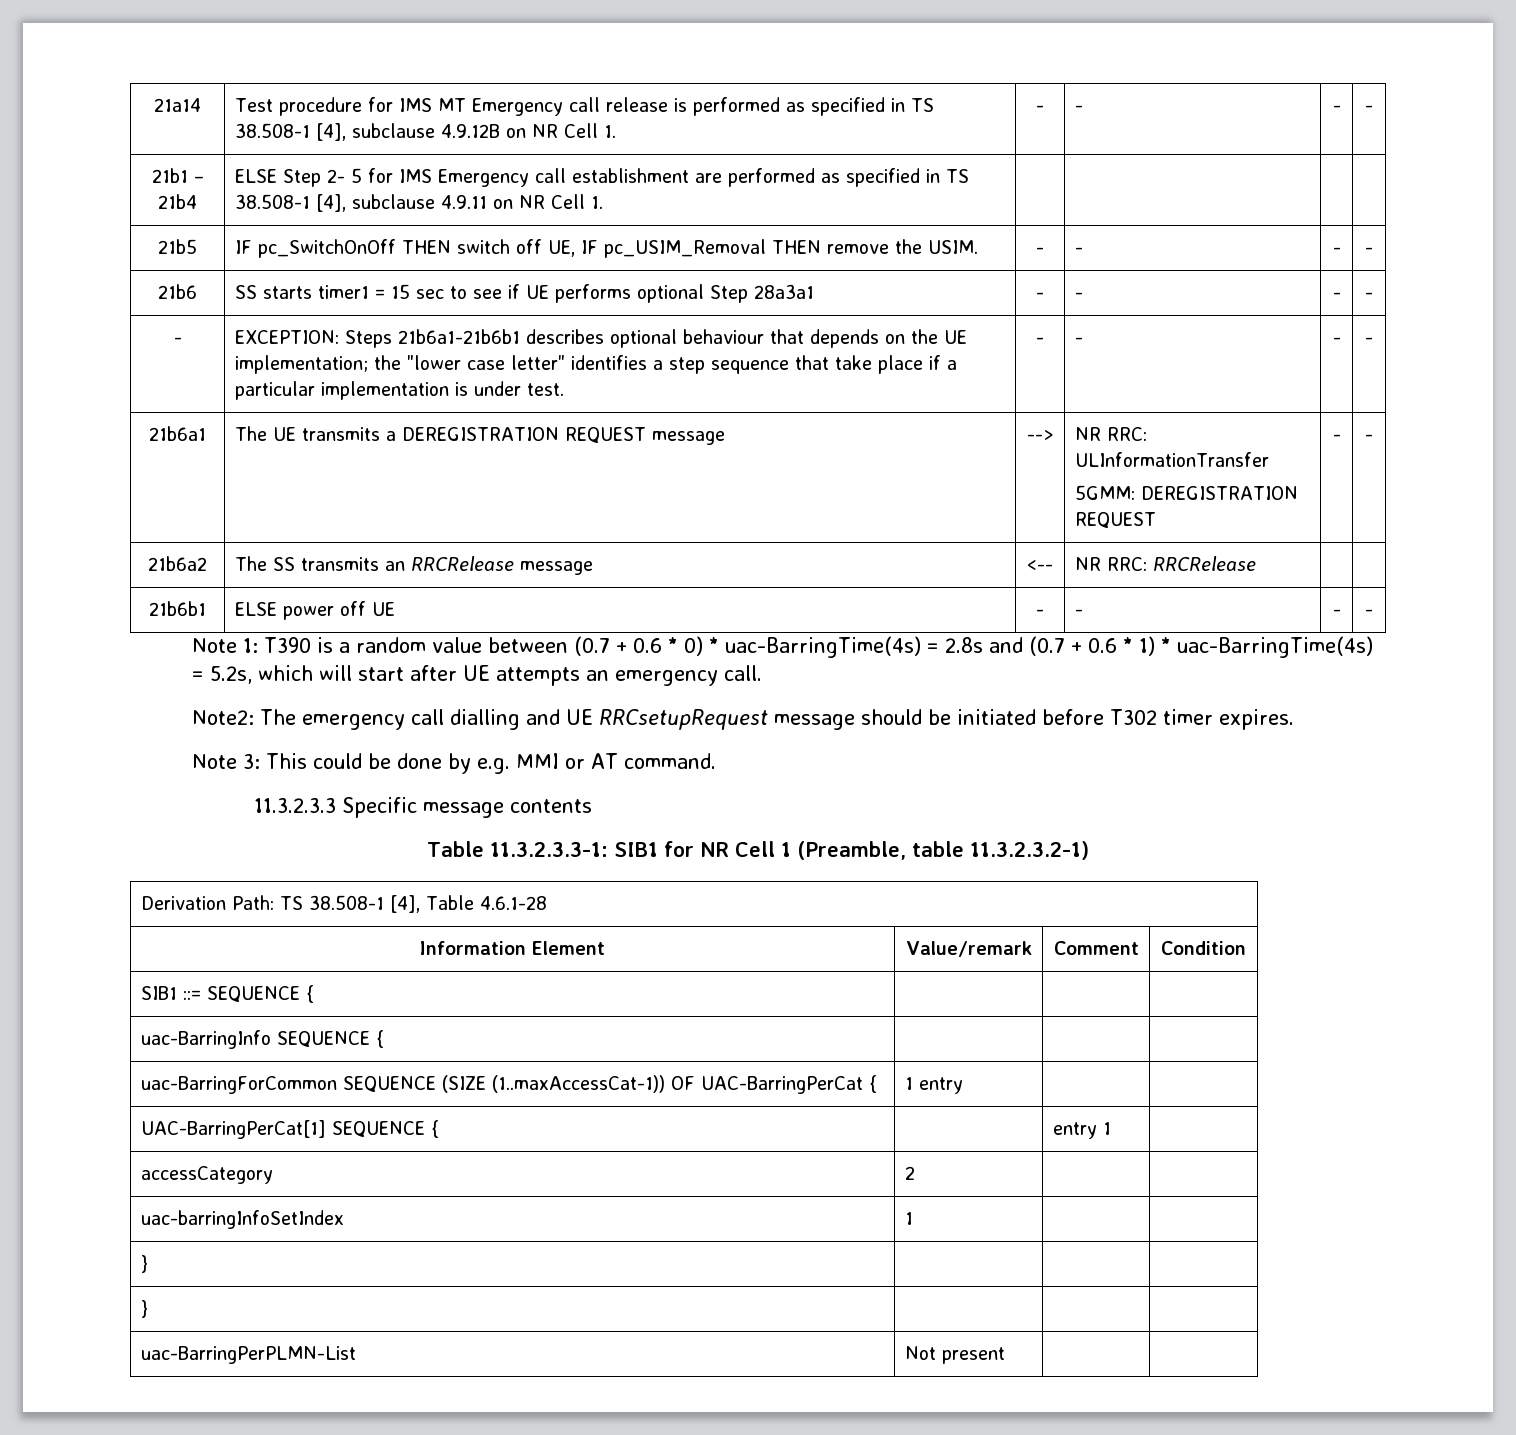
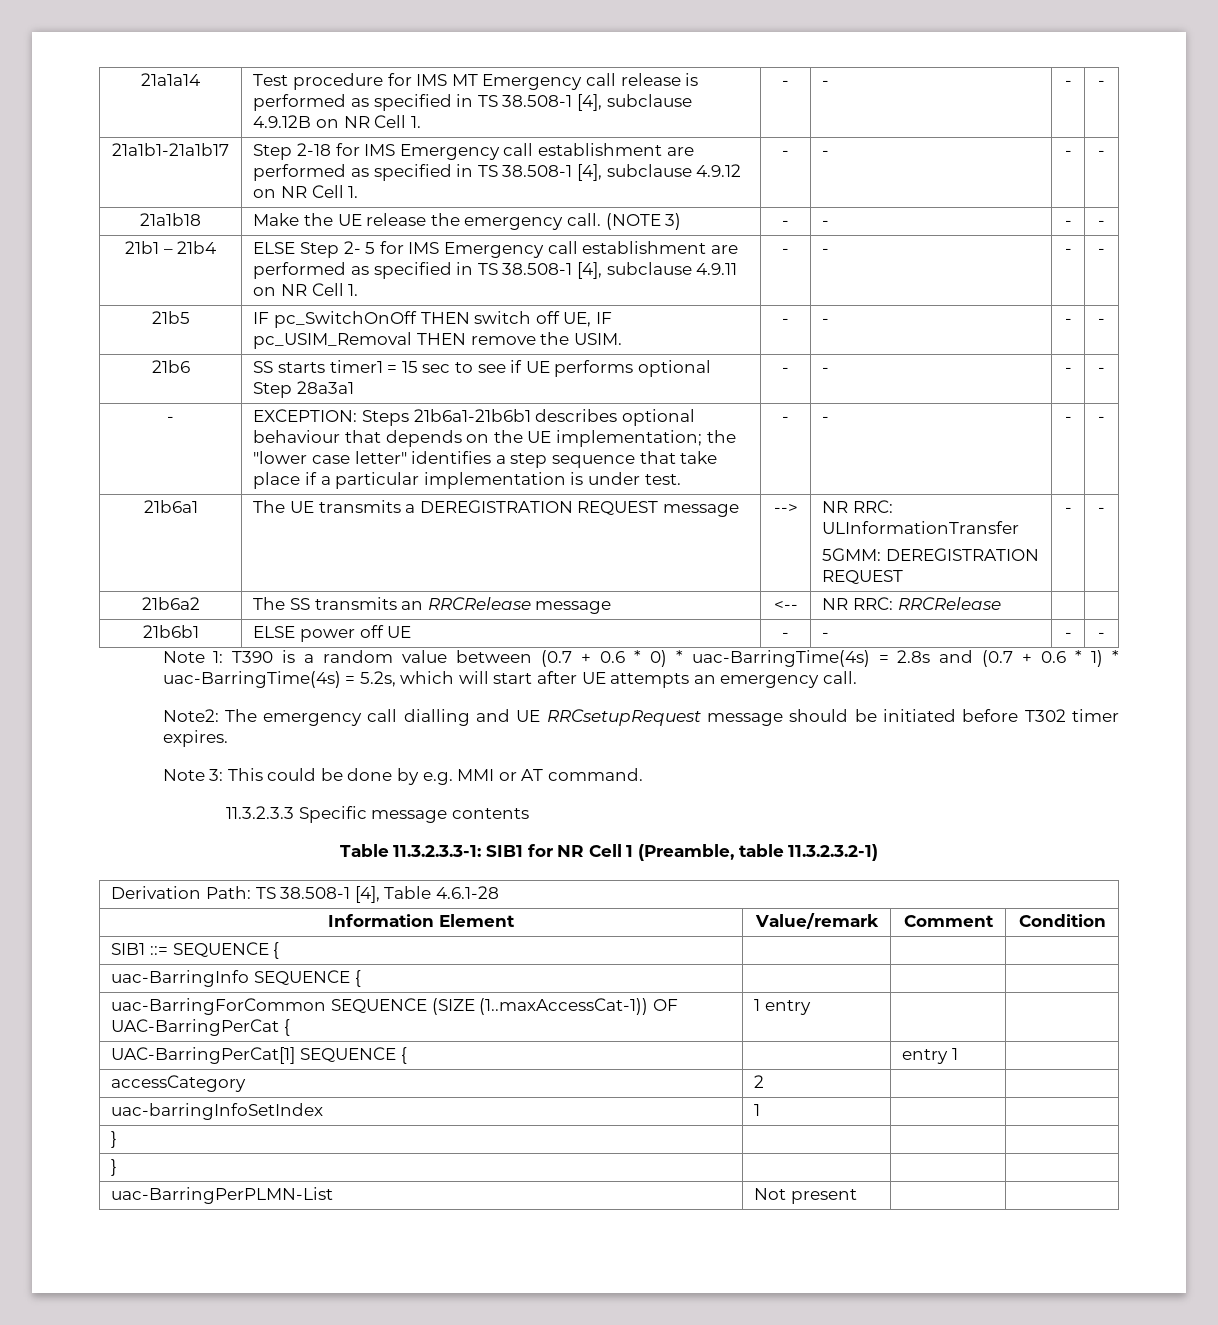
[154,98,201,112] 21a14 -> [141,73,200,86] 21a1a14
(1373, 108) none -> [112,143,229,156] [253,143,694,160] [253,164,742,181] [253,185,359,198] [782,150,789,156] [822,150,830,156] [1064,150,1072,156] [1098,150,1105,156] [140,213,201,226] [253,213,682,230] [782,220,789,226] [822,220,830,226] [1064,220,1072,226] [1098,220,1105,226] // 21a1b1-21a1b17 | Step 2-18 for IMS Emergency call establishment are performed as specified in TS 38.508-1 [4], subclause 4.9.12 on NR Cell 1. | - | - | - | - // 21a1b18 | Make the UE release the emergency call. (NOTE 3) | - | - | - | -
(603, 202) | | | -> [782,248,789,254] [822,248,830,254] [1064,248,1072,254] [1098,248,1105,254] - | - | - | -

